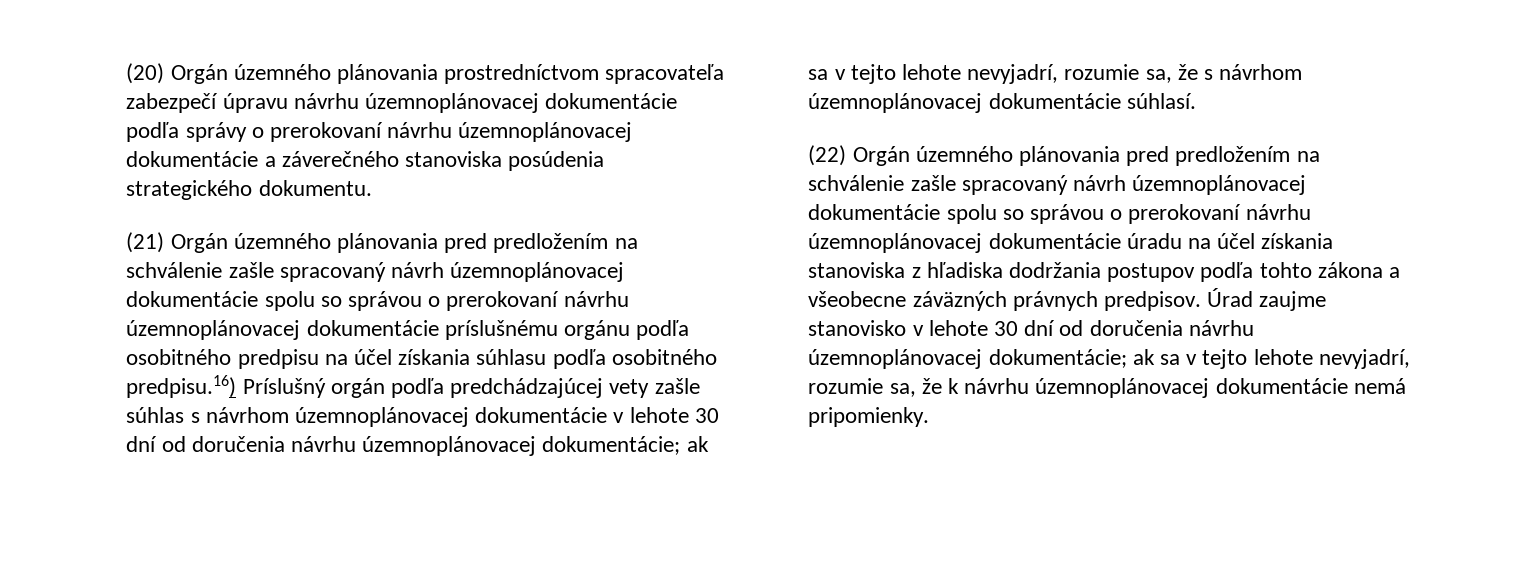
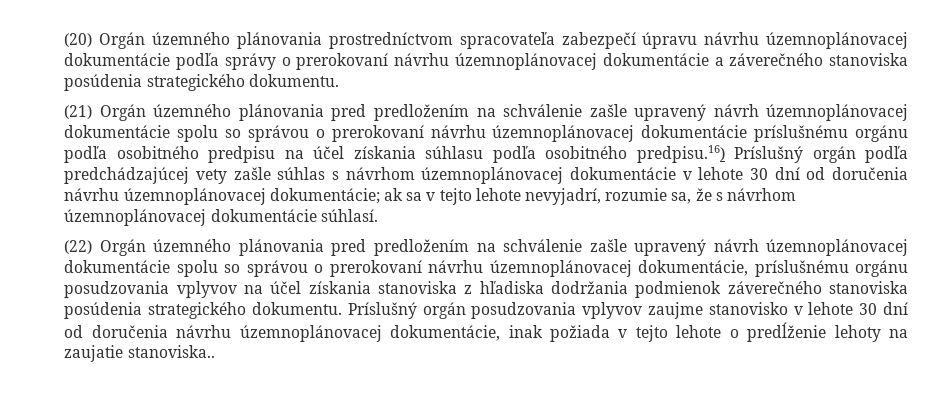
[279,262,386,282] spracovaný -> [633,104,706,121] upravený
[961,175,1068,195] spracovaný -> [633,239,706,256] upravený
[988,233,1182,249] dokumentácie úradu -> [638,260,909,277] [64,281,237,298] dokumentácie, príslušnému orgánu posudzovania vplyvov
[1107,262,1400,282] [808,288,1254,311] postupov podľa tohto zákona a všeobecne záväzných právnych predpisov. Úrad -> [635,281,908,298] [64,302,643,319] podmienok záverečného stanoviska posúdenia strategického dokumentu. Príslušný orgán posudzovania vplyvov
[988,349,1410,369] [808,378,1406,398] [808,407,930,427] dokumentácie; ak sa v tejto lehote nevyjadrí, rozumie sa, že k návrhu územnoplánovacej dokumentácie nemá pripomienky. -> [390,322,908,342] [64,345,215,362] dokumentácie, inak požiada v tejto lehote o predĺženie lehoty na zaujatie stanoviska..

